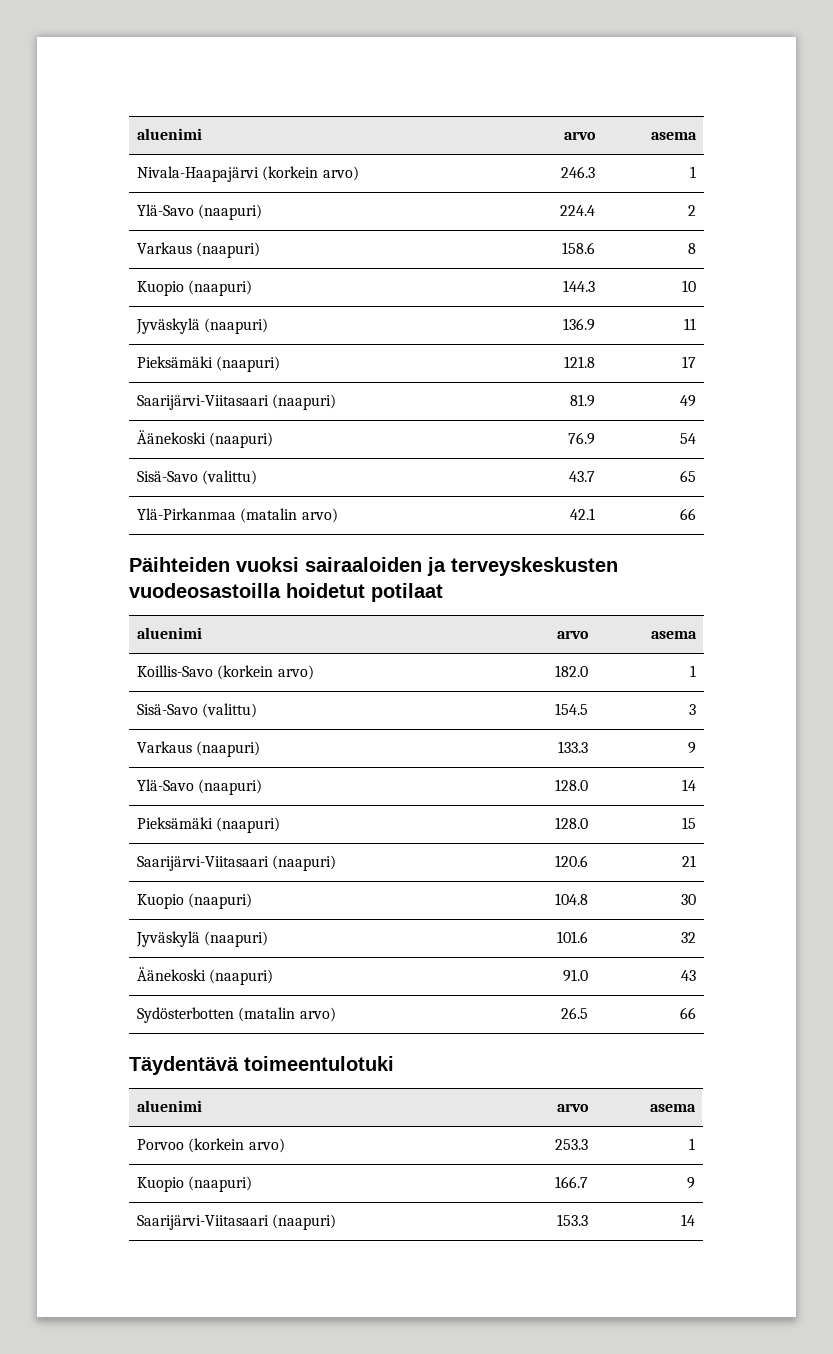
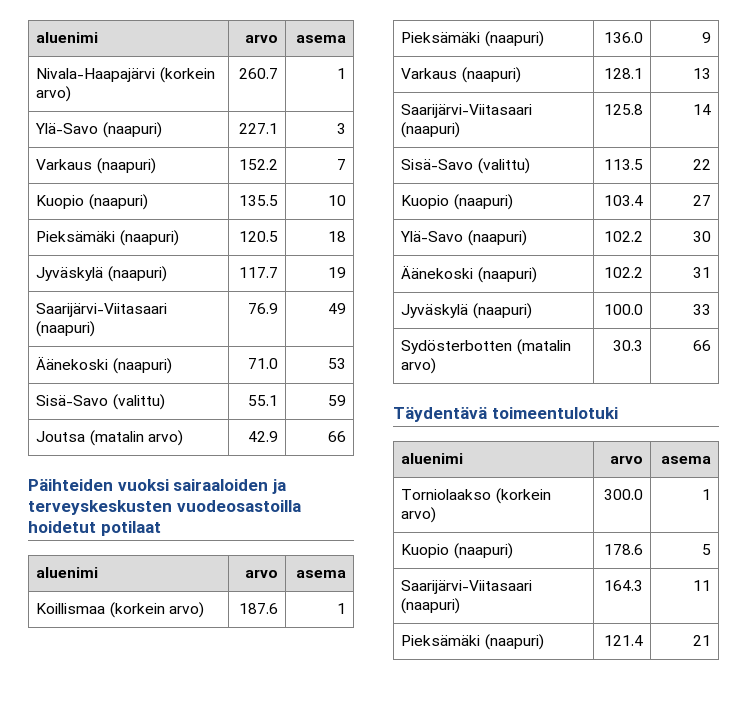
[561,166,596,178] 246.3 -> [238,68,278,79] 260.7
[560,205,596,216] [688,205,697,216] [136,242,261,258] [562,242,596,254] [688,243,697,254] [136,280,253,296] [563,280,596,292] 224.4 | 2 // Varkaus (naapuri) | 158.6 | 8 // Kuopio (naapuri) | 144.3 -> [238,123,278,134] [336,123,346,134] [36,158,156,174] [238,159,278,170] [336,159,346,170] [36,194,148,210] [238,195,278,206] 227.1 | 3 // Varkaus (naapuri) | 152.2 | 7 // Kuopio (naapuri) | 135.5
[135,318,269,334] [563,318,596,331] [684,318,697,330] [136,356,281,372] [564,356,596,368] [682,356,697,368] [136,394,337,410] [570,394,596,407] Jyväskylä (naapuri) | 136.9 | 11 // Pieksämäki (naapuri) | 121.8 | 17 // Saarijärvi-Viitasaari (naapuri) | 81.9 -> [36,230,179,246] [238,231,278,242] [327,231,346,242] [36,266,167,282] [238,267,278,278] [327,267,346,278] [36,303,168,317] [36,321,96,337] [247,303,278,314] Pieksämäki (naapuri) | 120.5 | 18 // Jyväskylä (naapuri) | 117.7 | 19 // Saarijärvi-Viitasaari (naapuri) | 76.9
[568,432,596,445] [680,433,697,444] [136,470,258,485] [569,471,596,482] [680,470,697,482] [136,508,338,523] [570,508,596,520] 76.9 | 54 // Sisä-Savo (valittu) | 43.7 | 65 // Ylä-Pirkanmaa (matalin arvo) | 42.1 -> [247,358,278,369] [327,358,346,369] [36,394,165,410] [247,395,278,406] [327,395,346,406] [36,430,183,446] [247,431,278,442] 71.0 | 53 // Sisä-Savo (valittu) | 55.1 | 59 // Joutsa (matalin arvo) | 42.9
[136,665,314,680] [555,665,589,677] [690,665,697,677] [136,703,258,718] [555,703,589,715] [689,704,697,715] [136,741,261,757] [558,741,589,753] [688,742,697,754] [136,779,263,795] [555,779,589,791] [682,779,697,791] [136,817,281,833] [555,817,589,829] [682,817,697,829] [136,855,337,871] [555,855,589,867] [682,855,697,867] [136,893,253,909] [555,893,589,905] [681,894,697,905] [135,931,269,947] [557,931,589,943] [681,932,697,943] [136,967,274,985] [563,969,589,982] [681,970,697,981] Koillis-Savo (korkein arvo) | 182.0 | 1 // Sisä-Savo (valittu) | 154.5 | 3 // Varkaus (naapuri) | 133.3 | 9 // Ylä-Savo (naapuri) | 128.0 | 14 // Pieksämäki (naapuri) | 128.0 | 15 // Saarijärvi-Viitasaari (naapuri) | 120.6 | 21 // Kuopio (naapuri) | 104.8 | 30 // Jyväskylä (naapuri) | 101.6 | 32 // Äänekoski (naapuri) | 91.0 | 43 -> [36,602,204,618] [238,603,278,614] [336,603,346,614] [401,31,544,47] [603,32,643,43] [701,32,711,43] [401,67,521,83] [603,68,643,79] [692,68,711,79] [401,104,533,118] [401,122,461,138] [603,104,643,115] [692,104,711,115] [401,158,530,174] [603,159,643,170] [692,159,711,170] [401,194,513,210] [603,195,643,206] [692,195,711,206] [400,230,527,246] [603,231,643,242] [692,231,711,242] [401,265,537,283] [603,267,643,278] [692,267,711,278] [401,303,532,319] [603,304,643,315] [692,304,711,315] Koillismaa (korkein arvo) | 187.6 | 1 // Pieksämäki (naapuri) | 136.0 | 9 // Varkaus (naapuri) | 128.1 | 13 // Saarijärvi-Viitasaari (naapuri) | 125.8 | 14 // Sisä-Savo (valittu) | 113.5 | 22 // Kuopio (naapuri) | 103.4 | 27 // Ylä-Savo (naapuri) | 102.2 | 30 // Äänekoski (naapuri) | 102.2 | 31 // Jyväskylä (naapuri) | 100.0 | 33
[561,1007,589,1019] 26.5 -> [612,340,643,351] 30.3
[136,1138,285,1153] [555,1139,589,1150] Porvoo (korkein arvo) | 253.3 -> [401,488,551,504] [401,507,437,523] [603,489,643,500] Torniolaakso (korkein arvo) | 300.0
[555,1176,589,1188] [687,1177,696,1189] [136,1214,337,1230] [557,1214,589,1226] [681,1214,696,1226] 166.7 | 9 // Saarijärvi-Viitasaari (naapuri) | 153.3 | 14 -> [603,544,643,555] [701,544,711,555] [401,580,533,594] [401,598,461,614] [603,580,643,591] [692,580,711,591] [401,634,544,650] [603,635,643,646] [692,635,711,646] 178.6 | 5 // Saarijärvi-Viitasaari (naapuri) | 164.3 | 11 // Pieksämäki (naapuri) | 121.4 | 21

